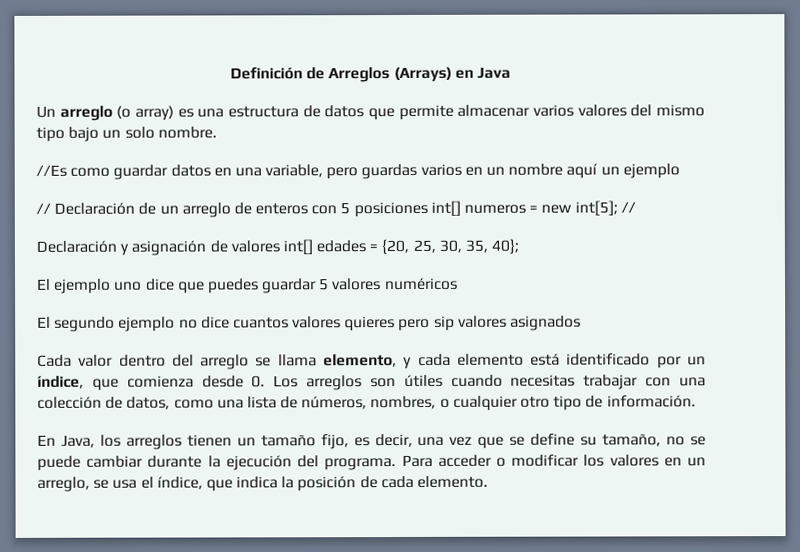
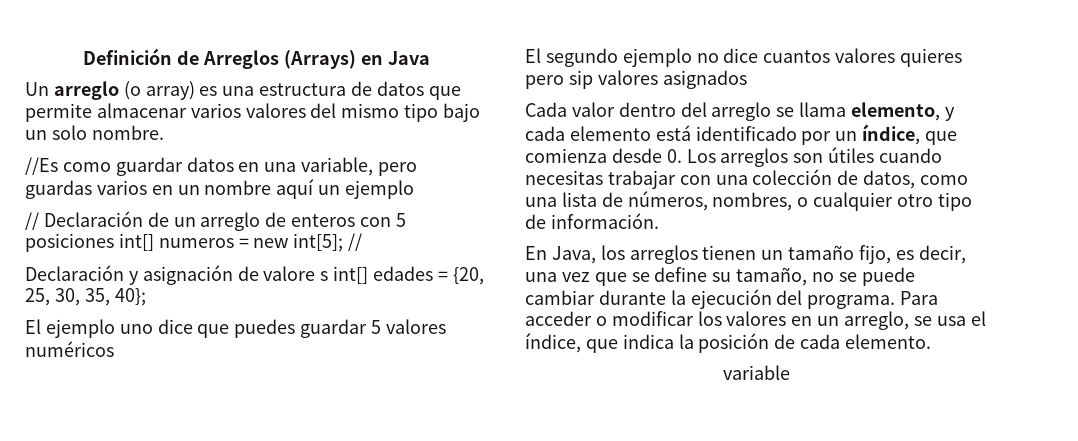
[230,240,280,253] valores -> [263,266,329,281] valore s
(489, 481) none -> [723,365,790,380] // variable

